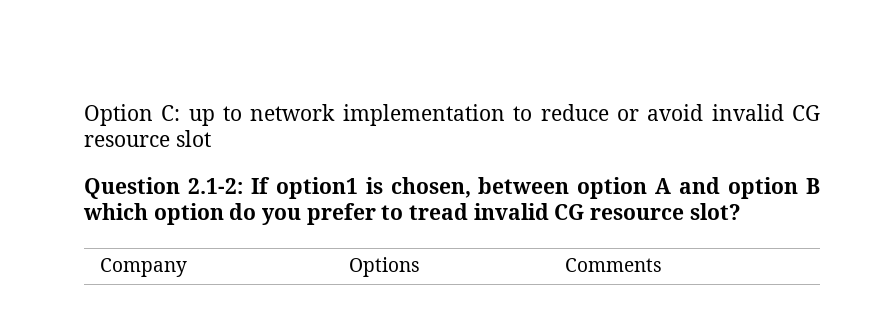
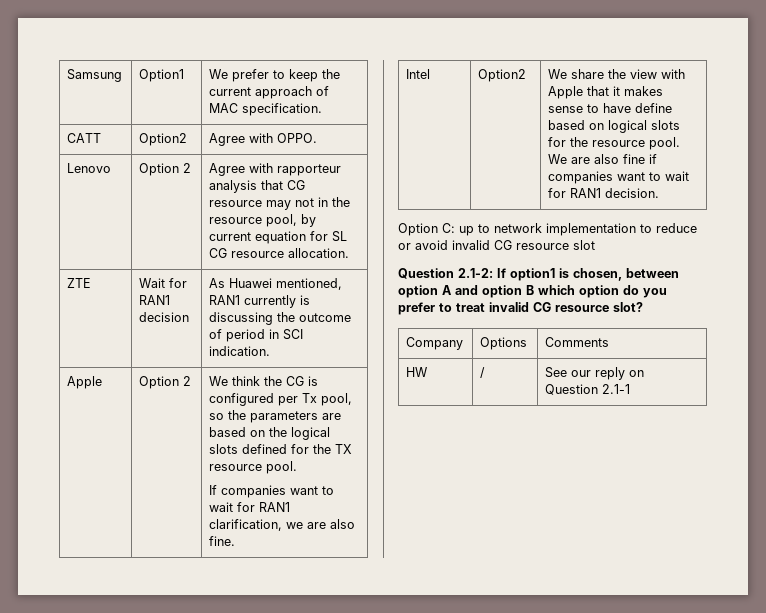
(84, 115) none -> [67,69,123,82] [139,69,185,82] [209,69,341,82] [209,86,330,99] [209,103,323,116] [67,133,102,143] [139,133,188,146] [209,133,318,146] [67,163,112,173] [139,163,192,176] [209,163,342,176] [209,180,306,193] [209,197,351,210] [209,214,317,227] [209,231,348,244] [209,248,350,258] [67,278,92,288] [139,278,188,288] [139,295,171,305] [139,312,190,322] [209,278,343,290] [209,295,311,308] [209,312,352,325] [209,329,304,342] [209,346,271,356] [67,376,103,389] [139,376,192,389] [209,376,319,386] [209,393,353,406] [209,410,342,423] [209,427,331,440] [209,444,353,454] [209,461,298,474] [209,485,335,498] [209,502,291,512] [209,519,356,531] [209,536,236,546] [406,69,431,79] [478,69,527,82] [548,69,686,79] [548,86,664,99] [548,103,673,113] [548,120,681,133] [548,137,681,150] [548,154,658,164] [548,171,690,184] [548,188,660,198] Samsung | Option1 | We prefer to keep the current approach of MAC specification. // CATT | Option2 | Agree with OPPO. // Lenovo | Option 2 | Agree with rapporteur analysis that CG resource may not in the resource pool, by current equation for SL CG resource allocation. // ZTE | Wait for RAN1 decision | As Huawei mentioned, RAN1 currently is discussing the outcome of period in SCI indication. // Apple | Option 2 | We think the CG is configured per Tx pool, so the parameters are based on the logical slots defined for the TX resource pool. // If companies want to wait for RAN1 clarification, we are also fine. // Intel | Option2 | We share the view with Apple that it makes sense to have define based on logical slots for the resource pool. We are also fine if companies want to wait for RAN1 decision. //
[409,203,469,220] tread -> [456,303,485,312] treat
(663, 265) none -> [406,367,428,377] [480,367,486,378] [545,367,645,380] [545,384,631,395] // HW | / | See our reply on Question 2.1-1

